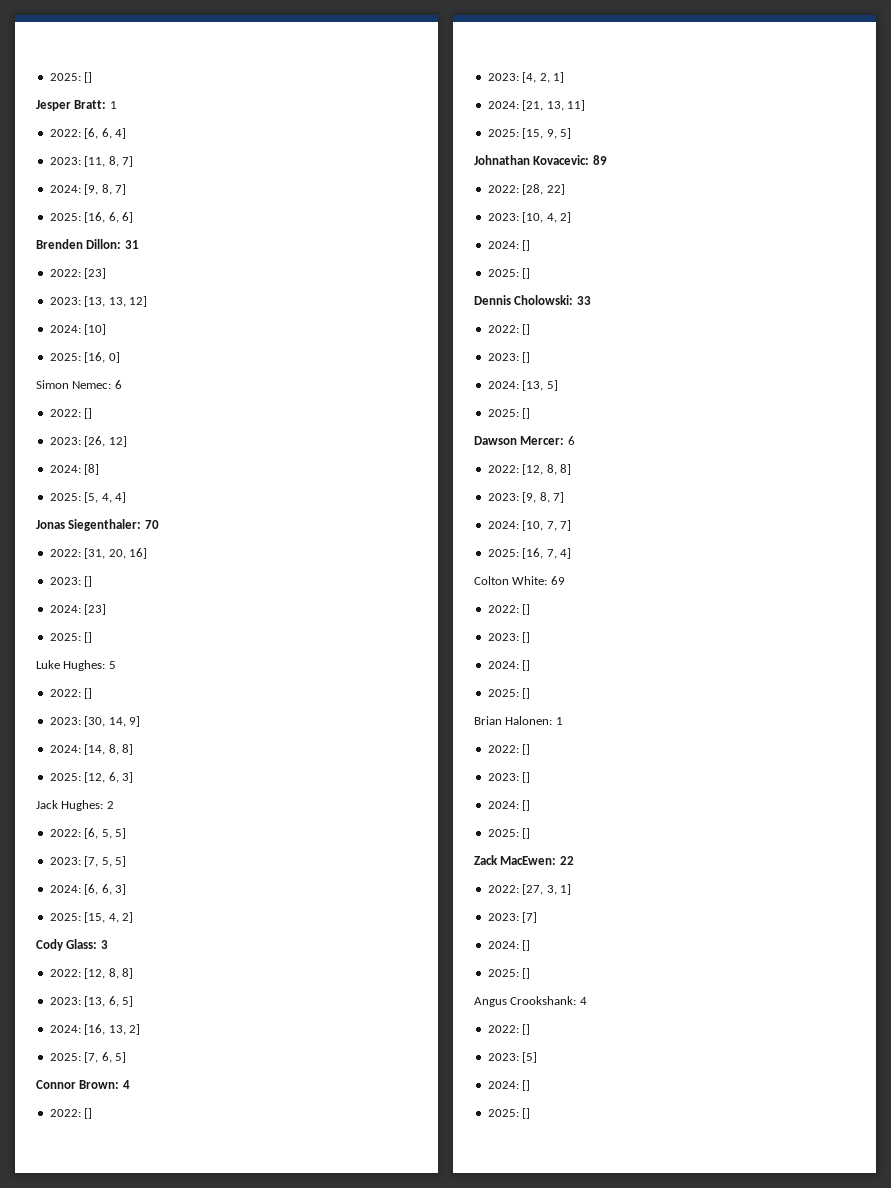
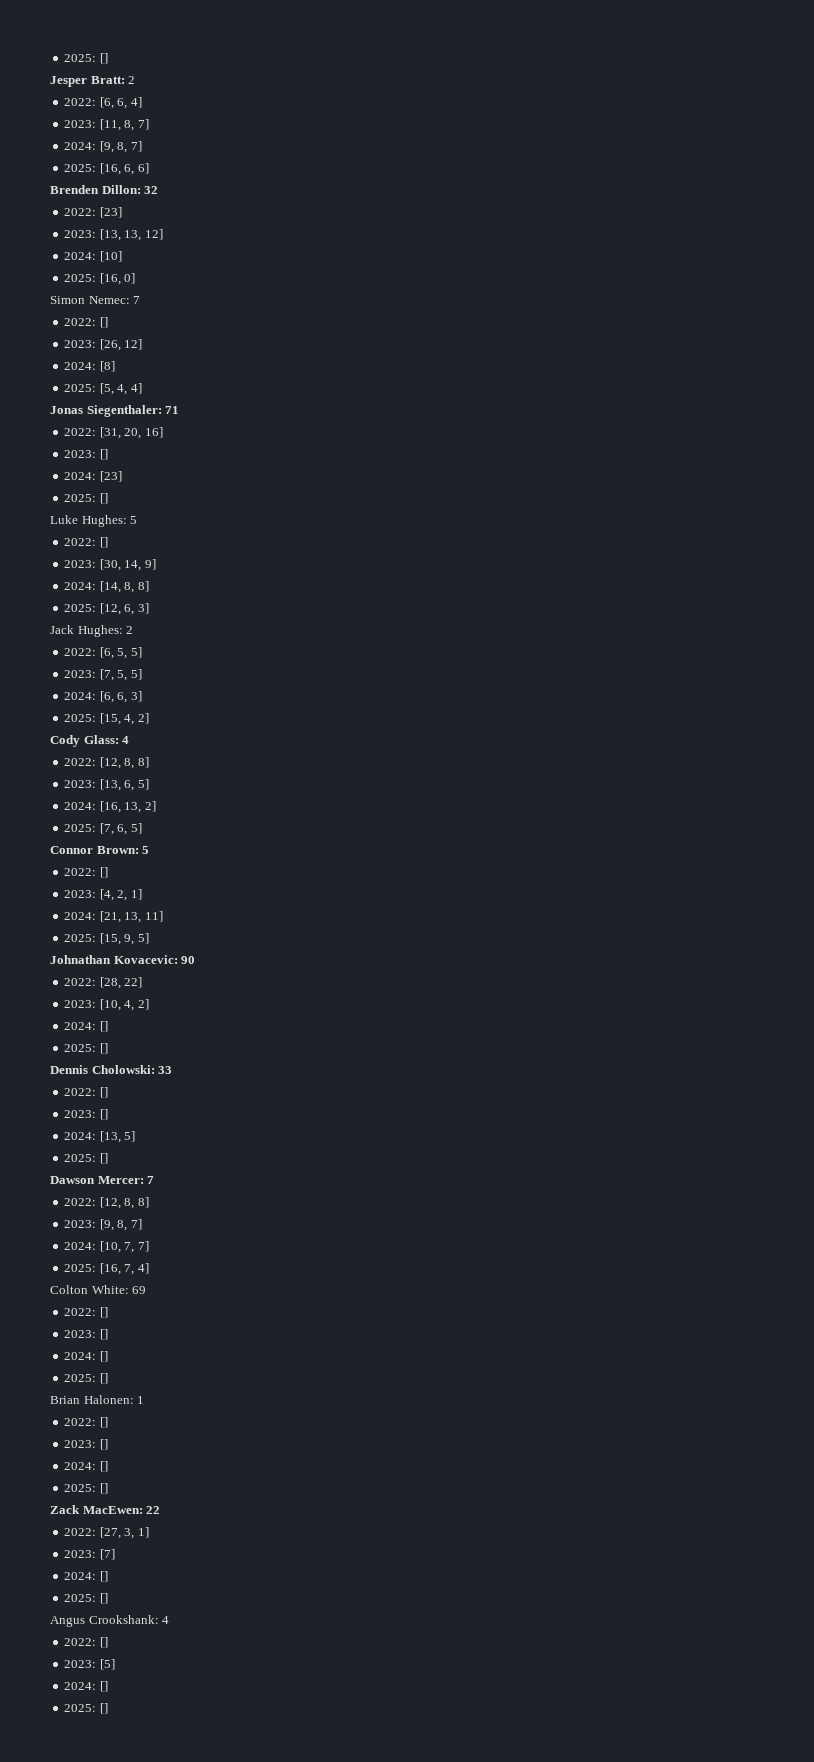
[109,101,117,109] 1 -> [128,76,136,84] 2
[124,240,139,249] 31 -> [144,186,159,194] 32
[114,380,122,389] 6 -> [133,296,141,304] 7
[144,520,159,529] 70 -> [165,406,180,414] 71
[100,940,108,949] 3 -> [122,736,130,744] 4
[122,1080,130,1089] 4 -> [142,846,150,854] 5
[592,155,607,165] 89 -> [181,956,196,964] 90
[567,436,575,445] 6 -> [147,1176,155,1184] 7

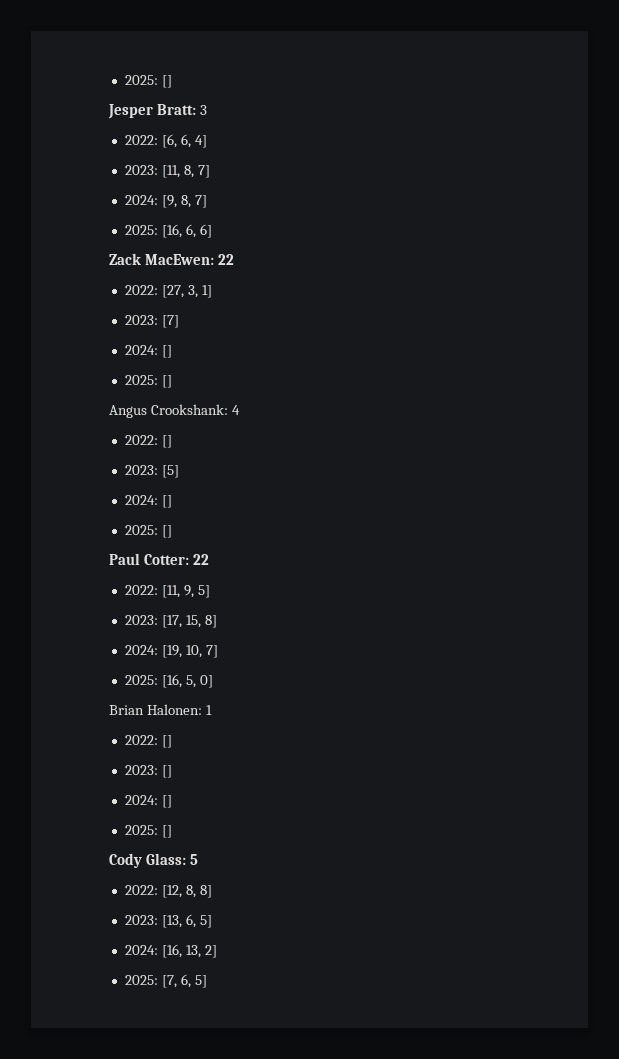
[128,76,136,84] 2 -> [199,105,207,115] 3
[50,185,159,194] [64,207,122,218] [64,229,163,241] [64,251,122,262] [64,273,136,285] [50,296,141,304] [64,317,108,328] [64,339,143,351] [64,361,115,372] [64,383,142,395] [50,405,180,417] [64,427,163,439] [64,449,108,460] [64,471,122,482] [64,493,108,504] [50,515,138,527] [64,537,108,548] [64,559,156,571] [64,581,149,593] [64,603,149,615] [50,625,134,637] [64,647,142,659] [64,669,142,681] [64,691,142,703] [64,713,149,725] [50,735,130,747] [64,757,149,769] [64,779,149,791] [64,801,156,813] [64,823,142,835] [50,846,150,854] [64,867,108,878] [64,889,142,901] [64,911,163,923] [64,933,149,945] [50,955,196,964] [64,977,143,989] [64,999,149,1011] [64,1021,108,1032] [64,1043,108,1054] [50,1065,173,1074] [64,1087,108,1098] [64,1109,108,1120] [64,1131,136,1143] [64,1153,108,1164] [50,1176,155,1184] [64,1197,149,1209] [64,1219,142,1231] [64,1241,149,1253] [64,1263,149,1275] [50,1285,147,1294] [64,1307,108,1318] [64,1329,108,1340] [64,1351,108,1362] [64,1373,108,1384] [50,1395,145,1404] [64,1417,108,1428] [64,1439,108,1450] [64,1461,108,1472] [64,1483,108,1494] // Brenden Dillon: 32 // 2022: [23] // 2023: [13, 13, 12] // 2024: [10] // 2025: [16, 0] // Simon Nemec: 7 // 2022: [] // 2023: [26, 12] // 2024: [8] // 2025: [5, 4, 4] // Jonas Siegenthaler: 71 // 2022: [31, 20, 16] // 2023: [] // 2024: [23] // 2025: [] // Luke Hughes: 5 // 2022: [] // 2023: [30, 14, 9] // 2024: [14, 8, 8] // 2025: [12, 6, 3] // Jack Hughes: 2 // 2022: [6, 5, 5] // 2023: [7, 5, 5] // 2024: [6, 6, 3] // 2025: [15, 4, 2] // Cody Glass: 4 // 2022: [12, 8, 8] // 2023: [13, 6, 5] // 2024: [16, 13, 2] // 2025: [7, 6, 5] // Connor Brown: 5 // 2022: [] // 2023: [4, 2, 1] // 2024: [21, 13, 11] // 2025: [15, 9, 5] // Johnathan Kovacevic: 90 // 2022: [28, 22] // 2023: [10, 4, 2] // 2024: [] // 2025: [] // Dennis Cholowski: 33 // 2022: [] // 2023: [] // 2024: [13, 5] // 2025: [] // Dawson Mercer: 7 // 2022: [12, 8, 8] // 2023: [9, 8, 7] // 2024: [10, 7, 7] // 2025: [16, 7, 4] // Colton White: 69 // 2022: [] // 2023: [] // 2024: [] // 2025: [] // Brian Halonen: 1 // 2022: [] // 2023: [] // 2024: [] // 2025: [] -> (212, 231) none
(108, 1708) none -> [109,553,209,565] [124,585,210,598] [124,615,217,628] [124,645,218,658] [124,674,213,688] [109,704,212,715] [124,735,172,748] [124,765,172,778] [124,795,172,808] [124,825,172,838] [109,853,198,868] [124,885,212,898] [124,914,212,928] [124,944,217,958] [124,974,207,988] // Paul Cotter: 22 // 2022: [11, 9, 5] // 2023: [17, 15, 8] // 2024: [19, 10, 7] // 2025: [16, 5, 0] // Brian Halonen: 1 // 2022: [] // 2023: [] // 2024: [] // 2025: [] // Cody Glass: 5 // 2022: [12, 8, 8] // 2023: [13, 6, 5] // 2024: [16, 13, 2] // 2025: [7, 6, 5]

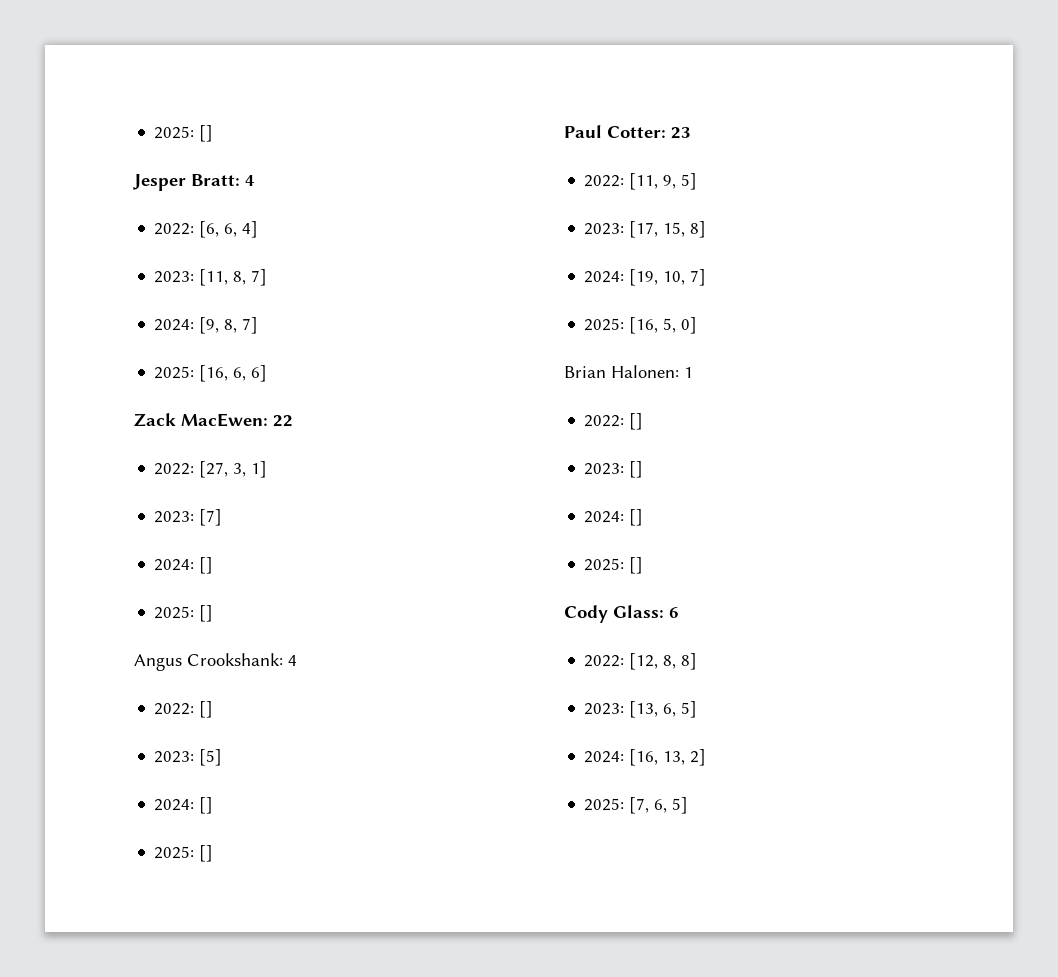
[199,105,207,115] 3 -> [245,175,255,186] 4
[192,554,209,565] 22 -> [671,127,691,139] 23
[189,854,198,865] 5 -> [669,607,679,618] 6

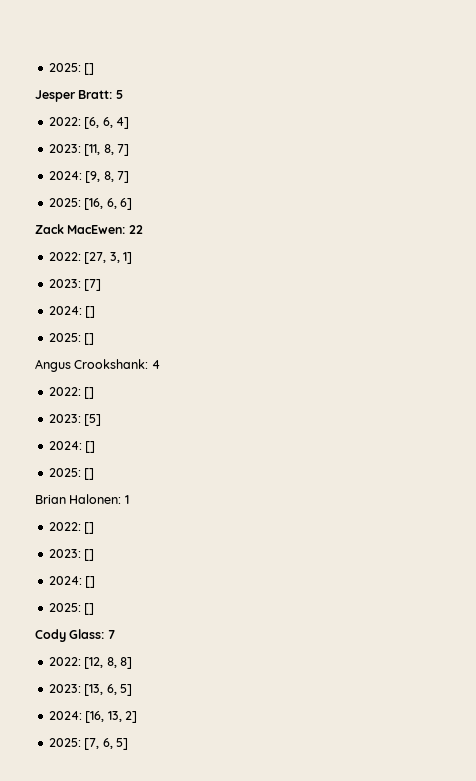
[245,175,255,186] 4 -> [115,90,123,99] 5
[564,125,691,139] [584,173,698,190] [584,221,707,238] [584,269,707,286] [584,317,698,334] // Paul Cotter: 23 // 2022: [11, 9, 5] // 2023: [17, 15, 8] // 2024: [19, 10, 7] // 2025: [16, 5, 0] -> (95, 474) none
[669,607,679,618] 6 -> [107,630,115,639] 7

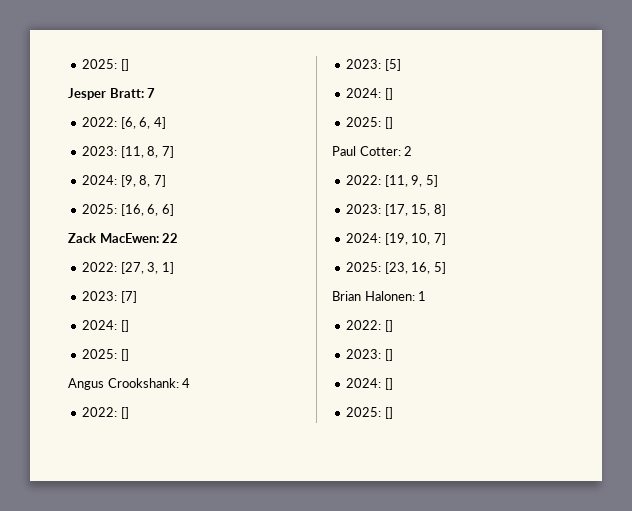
[115,90,123,99] 5 -> [147,88,156,98] 7
(95, 474) none -> [332,146,413,156] [346,175,438,187] [346,204,446,216] [346,233,446,245] [346,262,446,274] // Paul Cotter: 2 // 2022: [11, 9, 5] // 2023: [17, 15, 8] // 2024: [19, 10, 7] // 2025: [23, 16, 5]
[35,629,115,642] [48,657,132,669] [48,684,132,696] [48,711,137,723] [48,738,128,750] // Cody Glass: 7 // 2022: [12, 8, 8] // 2023: [13, 6, 5] // 2024: [16, 13, 2] // 2025: [7, 6, 5] -> (393, 413) none

